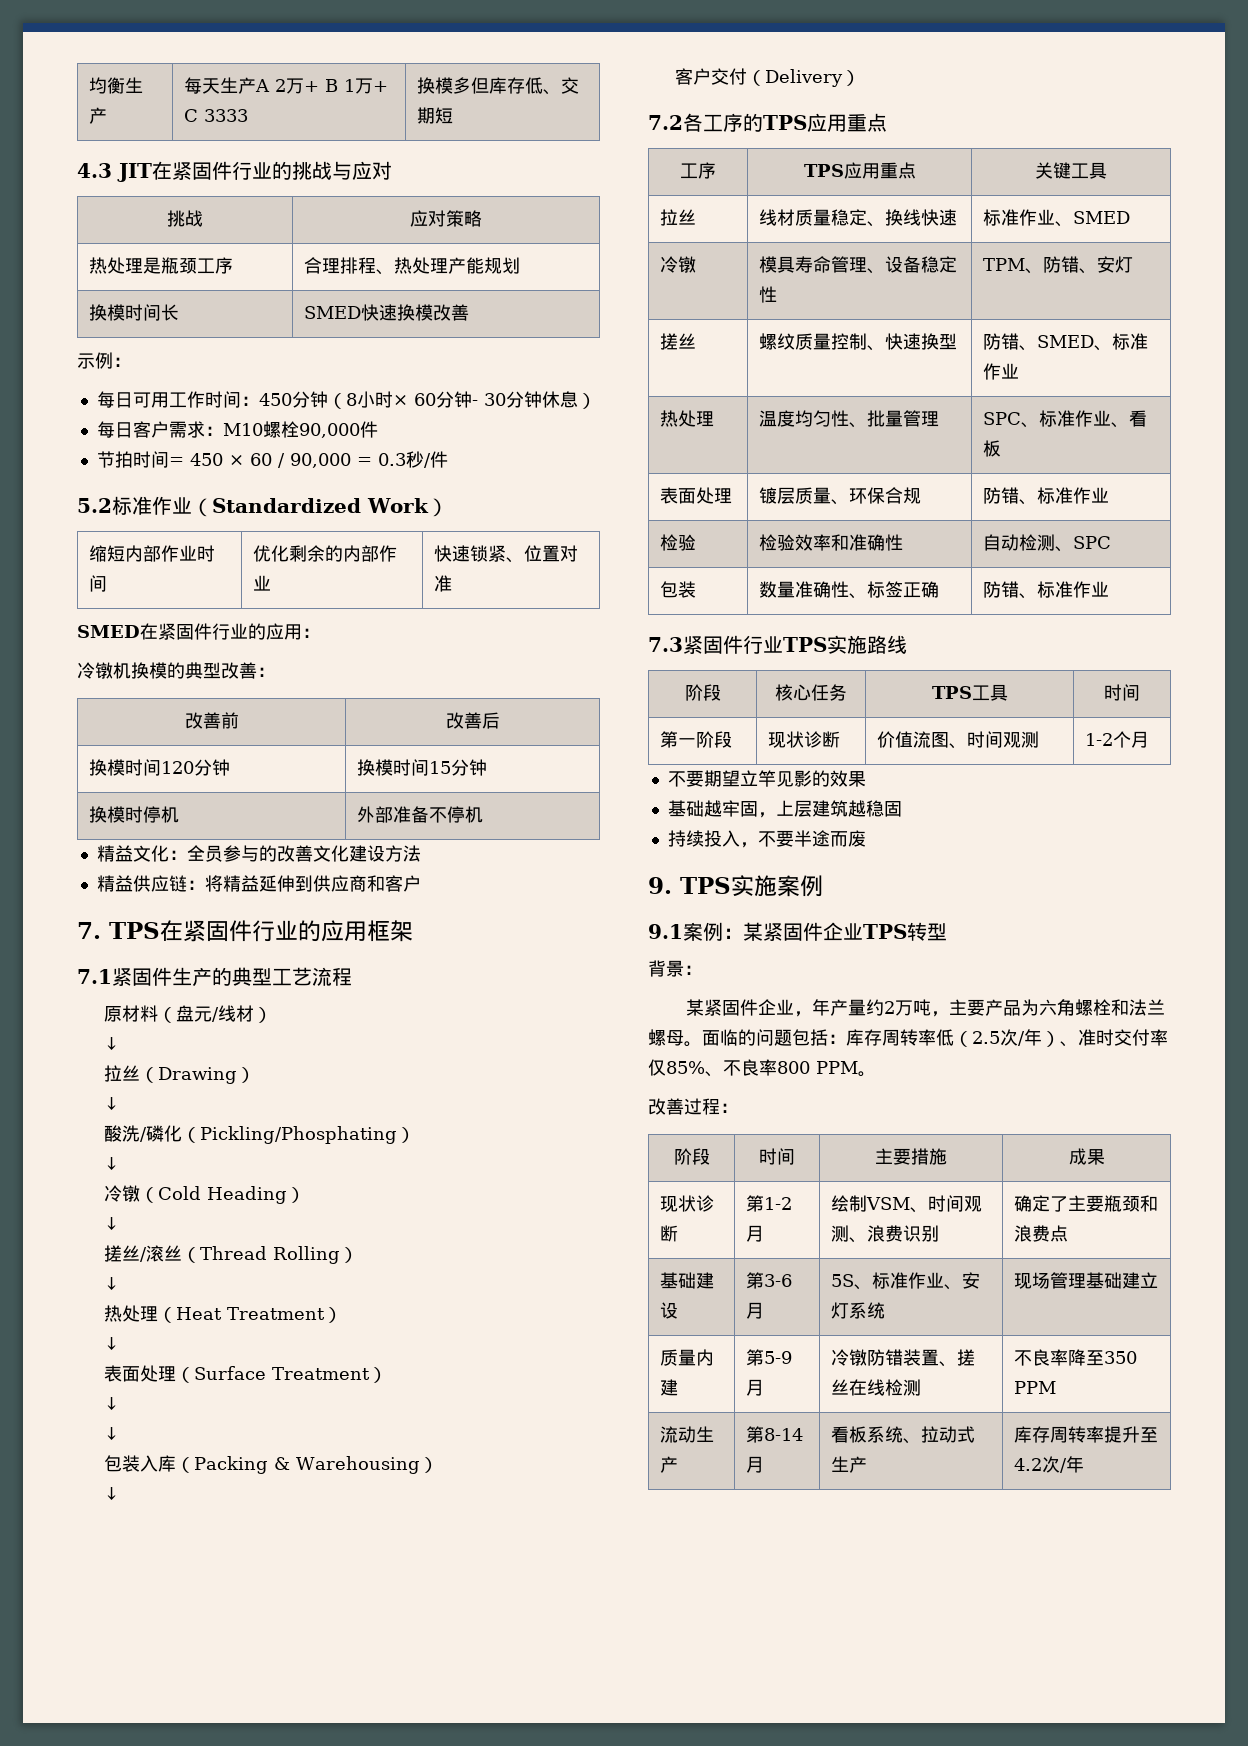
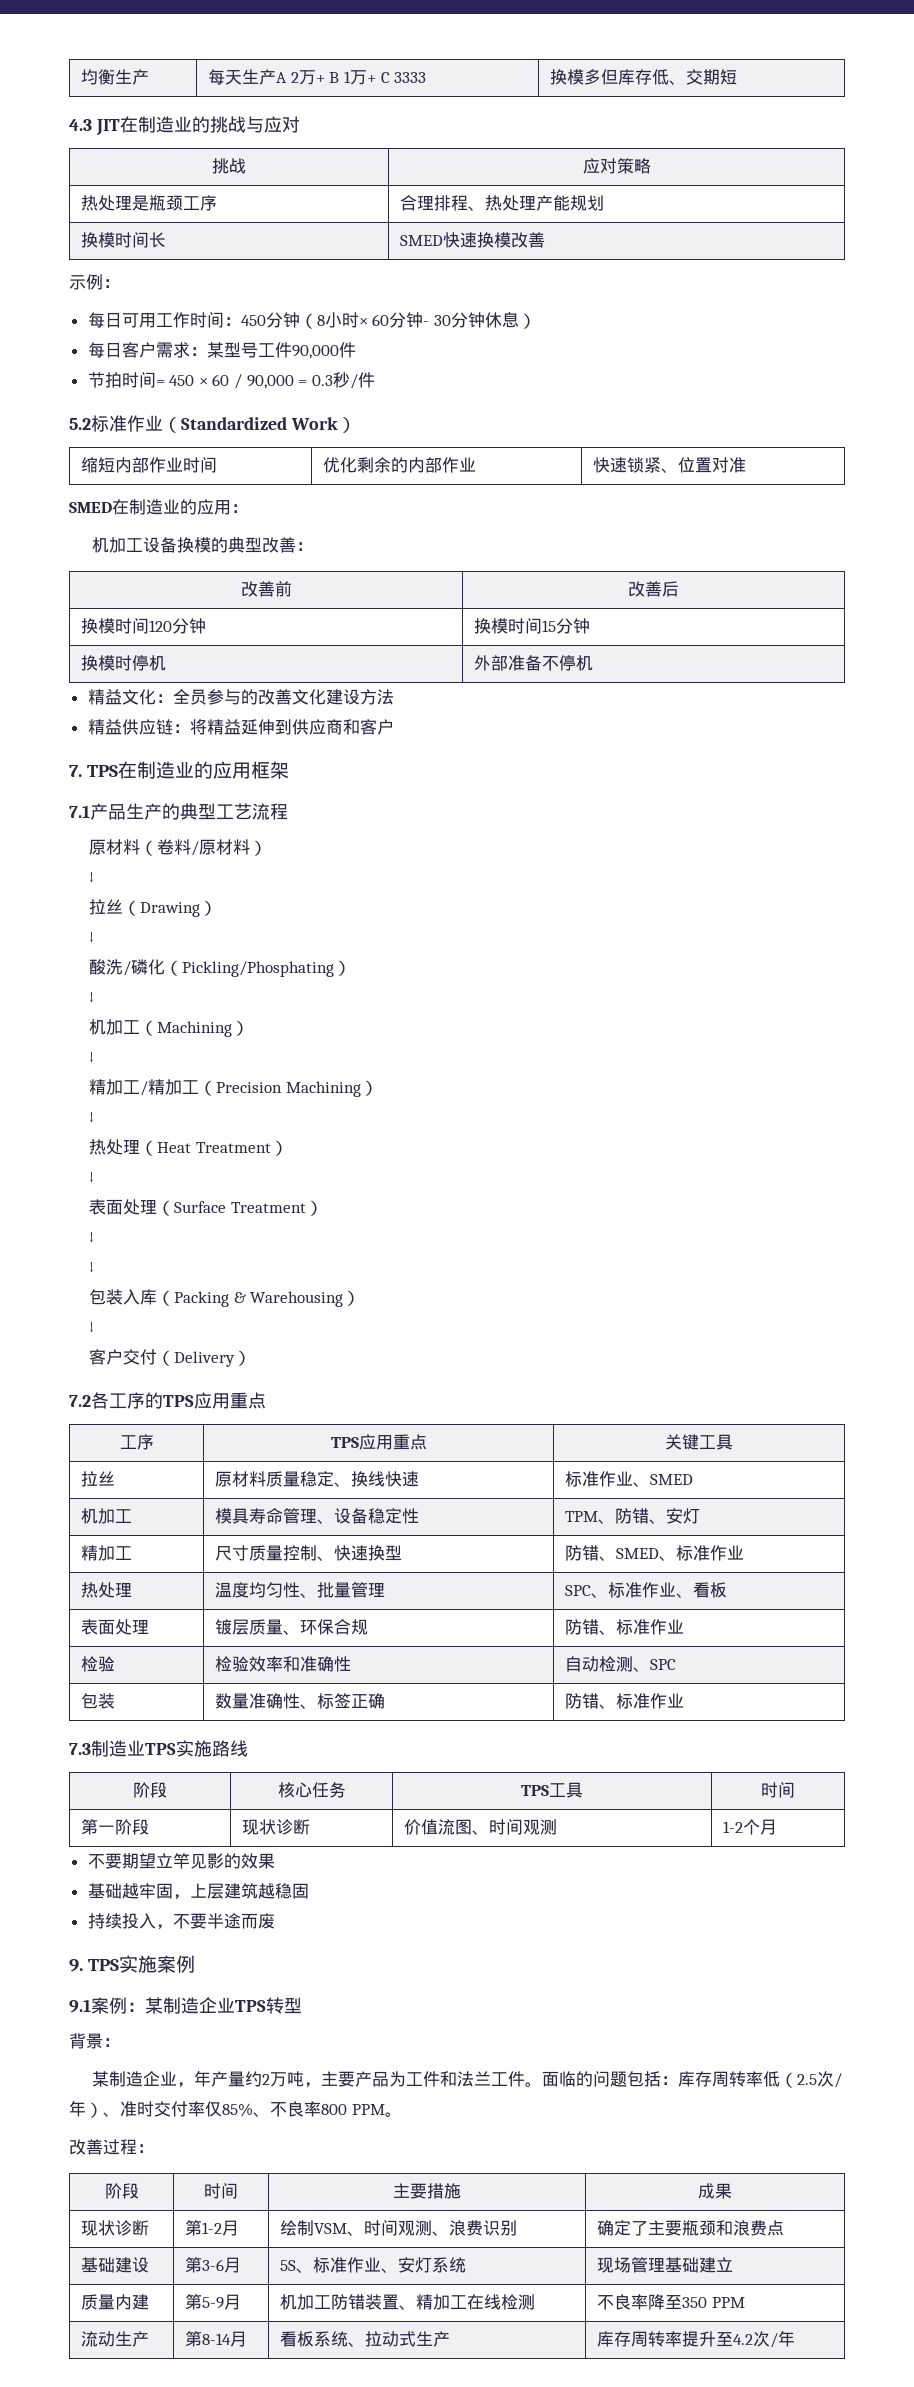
[172,161,252,180] 紧固件行 -> [137,116,174,133] 制造
[222,421,299,438] M10螺栓 -> [206,342,292,358] 某型号工件
[158,623,230,640] 紧固件行 -> [129,499,163,515] 制造
[77,662,131,679] 冷镦机 -> [92,537,178,553] 机加工设备
[183,920,275,942] 紧固件行 -> [136,761,175,779] 制造
[112,967,172,986] 紧固件 -> [90,803,126,820] 产品
[175,1005,254,1022] 盘元/线材 -> [157,839,251,856] 卷料/原材料
[103,1185,305,1204] [103,1217,119,1230] [103,1245,340,1264] 冷镦（Cold Heading） // ↓ // 搓丝/滚丝（Thread Rolling -> [89,1019,250,1037] [89,1051,95,1063] [89,1079,361,1097] 机加工（Machining） // ↓ // 精加工/精加工（Precision Machining
[759,209,796,226] 线材 -> [215,1471,267,1487] 原材料
[660,256,697,273] 冷镦 -> [81,1508,133,1524] 机加工
[660,333,697,350] [759,333,796,350] 搓丝 | 螺纹 -> [81,1545,133,1561] [215,1545,250,1561] 精加工 | 尺寸
[683,635,763,654] 紧固件行 -> [91,1740,127,1757] 制造
[763,922,823,941] 紧固件 -> [163,1997,199,2014] 制造
[703,999,758,1016] 紧固件 -> [109,2071,144,2087] 制造
[1038,999,1165,1016] [648,1029,684,1046] 六角螺栓和法兰螺母 -> [406,2071,526,2087] 工件和法兰工件
[831,1349,868,1366] 冷镦 -> [280,2294,332,2310] 机加工
[957,1349,976,1366] [831,1379,850,1395] 搓丝 -> [416,2294,468,2310] 精加工

